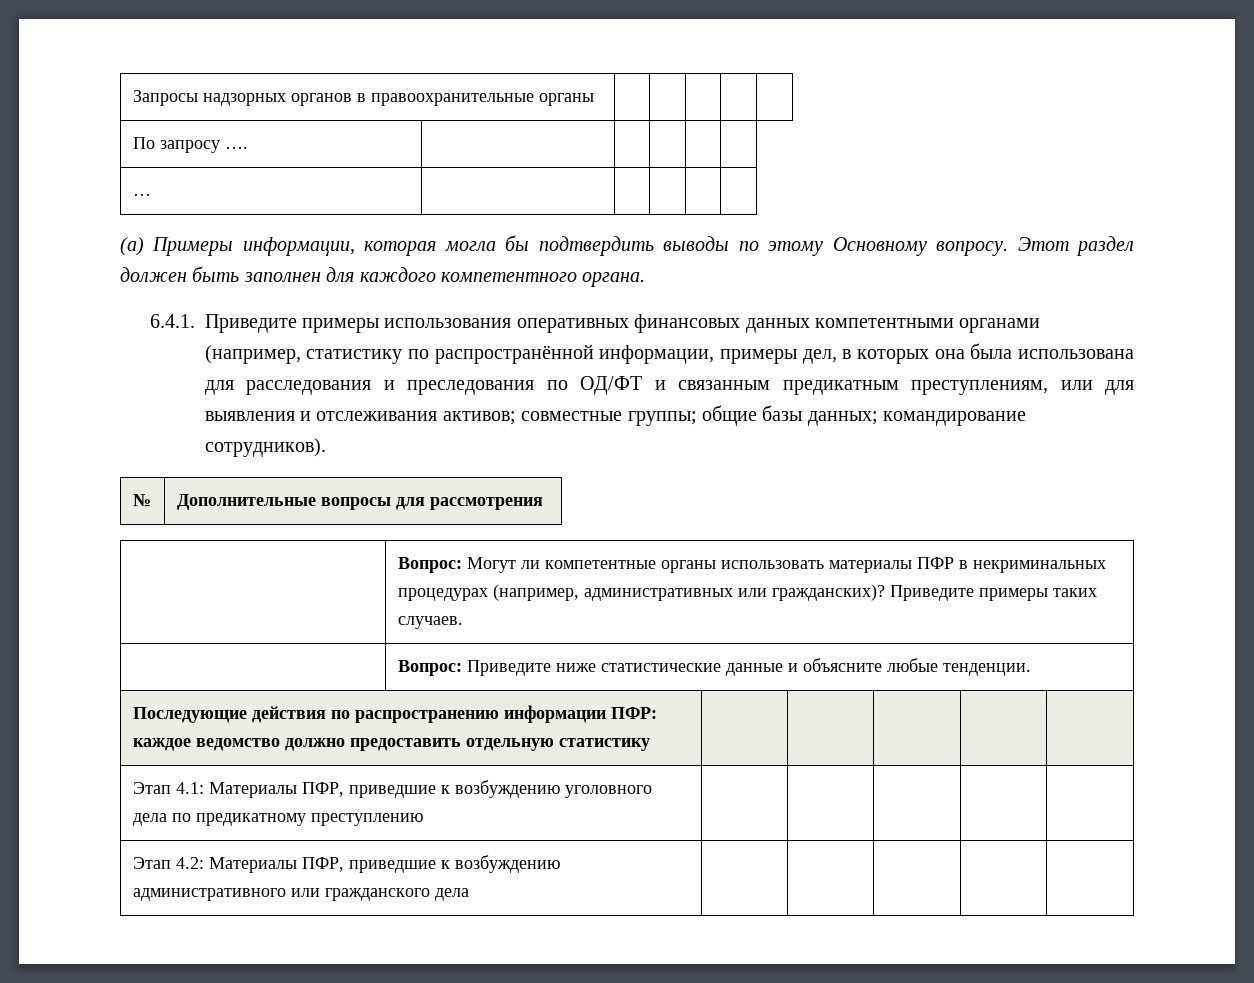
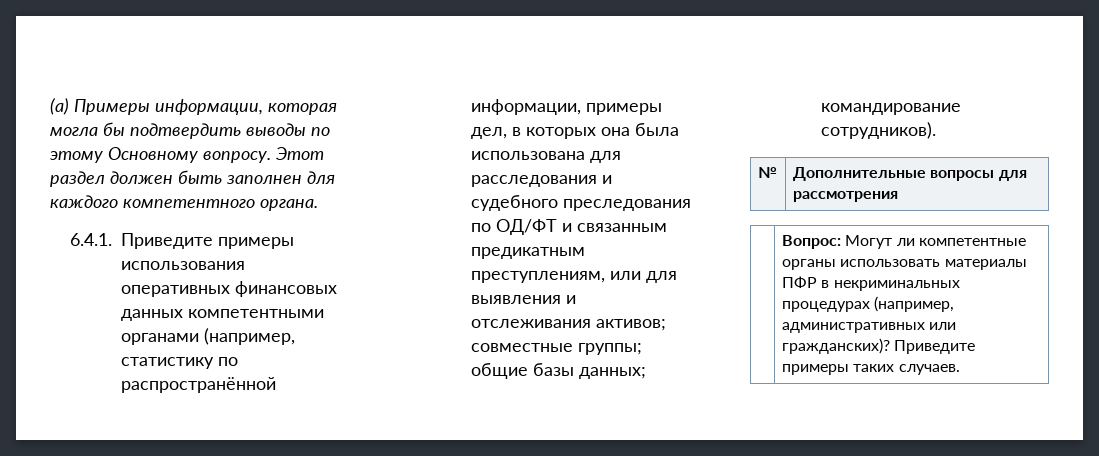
[132,90,594,106] [132,137,248,153] [132,193,151,196] Запросы надзорных органов в правоохранительные органы | | | | | // По запросу …. | | | | | // … | | | | | // -> (50, 106) none
(395, 385) none -> [471,195,559,211] судебного
[397,658,1031,676] [132,705,657,723] [132,738,650,751] [132,780,652,798] [132,813,423,826] [132,855,560,873] [132,888,469,901] // | Вопрос: Приведите ниже статистические данные и объясните любые тенденции. // Последующие действия по распространению информации ПФР: каждое ведомство должно предоставить отдельную статистику | | | | | // Этап 4.1: Материалы ПФР, приведшие к возбуждению уголовного дела по предикатному преступлению | | | | | // Этап 4.2: Материалы ПФР, приведшие к возбуждению административного или гражданского дела | | | | | -> (960, 369) none

